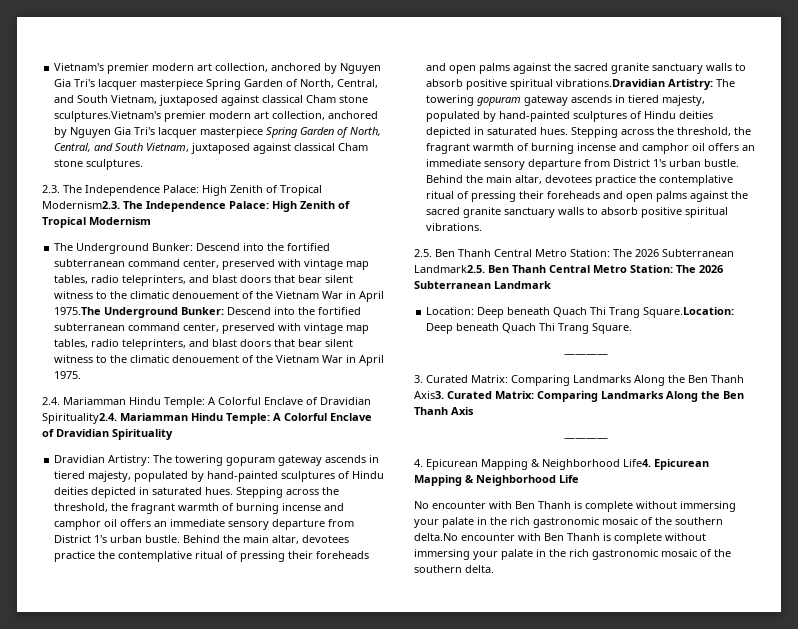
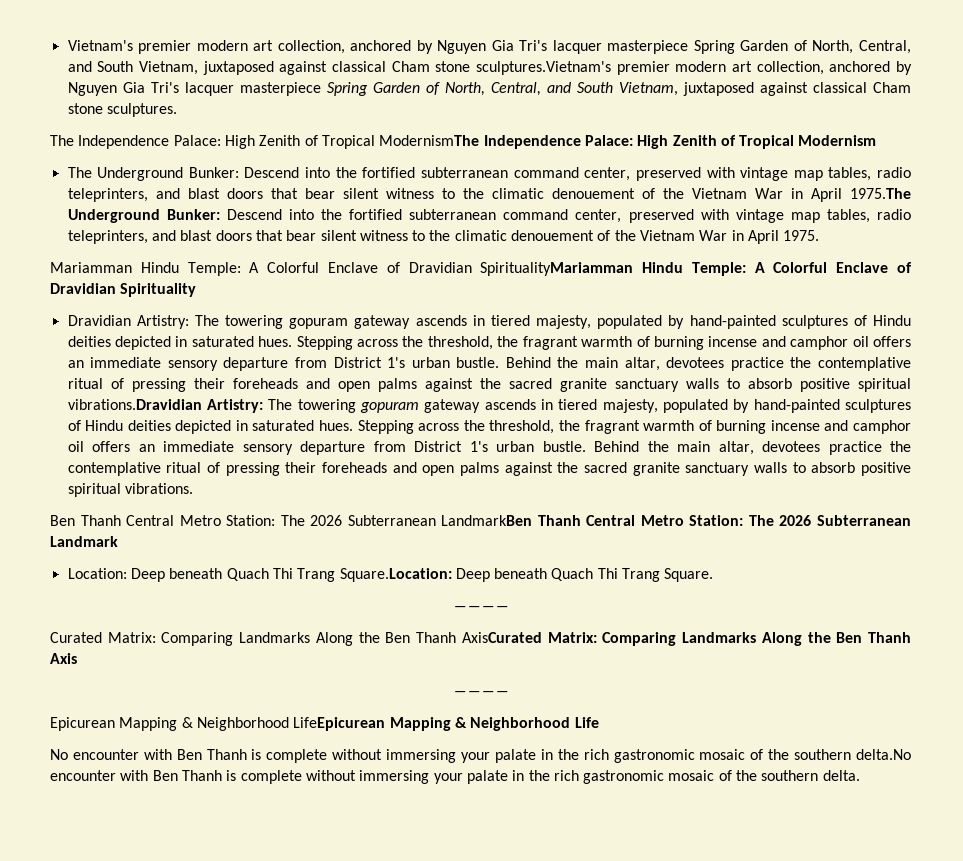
[42,185,322,196] [42,201,143,209] 2.3. The Independence Palace: High Zenith of Tropical Modernism2.3. The -> [50,135,480,149] The Independence Palace: High Zenith of Tropical ModernismThe
[42,397,371,408] [42,413,188,424] 2.4. Mariamman Hindu Temple: A Colorful Enclave of Dravidian Spirituality2.4. Mariamman -> [50,262,634,276] Mariamman Hindu Temple: A Colorful Enclave of Dravidian SpiritualityMariamman
[414,249,734,257] [414,265,509,273] 2.5. Ben Thanh Central Metro Station: The 2026 Subterranean Landmark2.5. Ben -> [50,515,533,526] Ben Thanh Central Metro Station: The 2026 Subterranean LandmarkBen
[414,375,744,386] [414,391,492,399] 3. Curated Matrix: Comparing Landmarks Along the Ben Thanh Axis3. Curated -> [50,632,542,646] Curated Matrix: Comparing Landmarks Along the Ben Thanh AxisCurated
[414,459,709,470] 4. Epicurean Mapping & Neighborhood Life4. Epicurean -> [50,717,386,731] Epicurean Mapping & Neighborhood LifeEpicurean

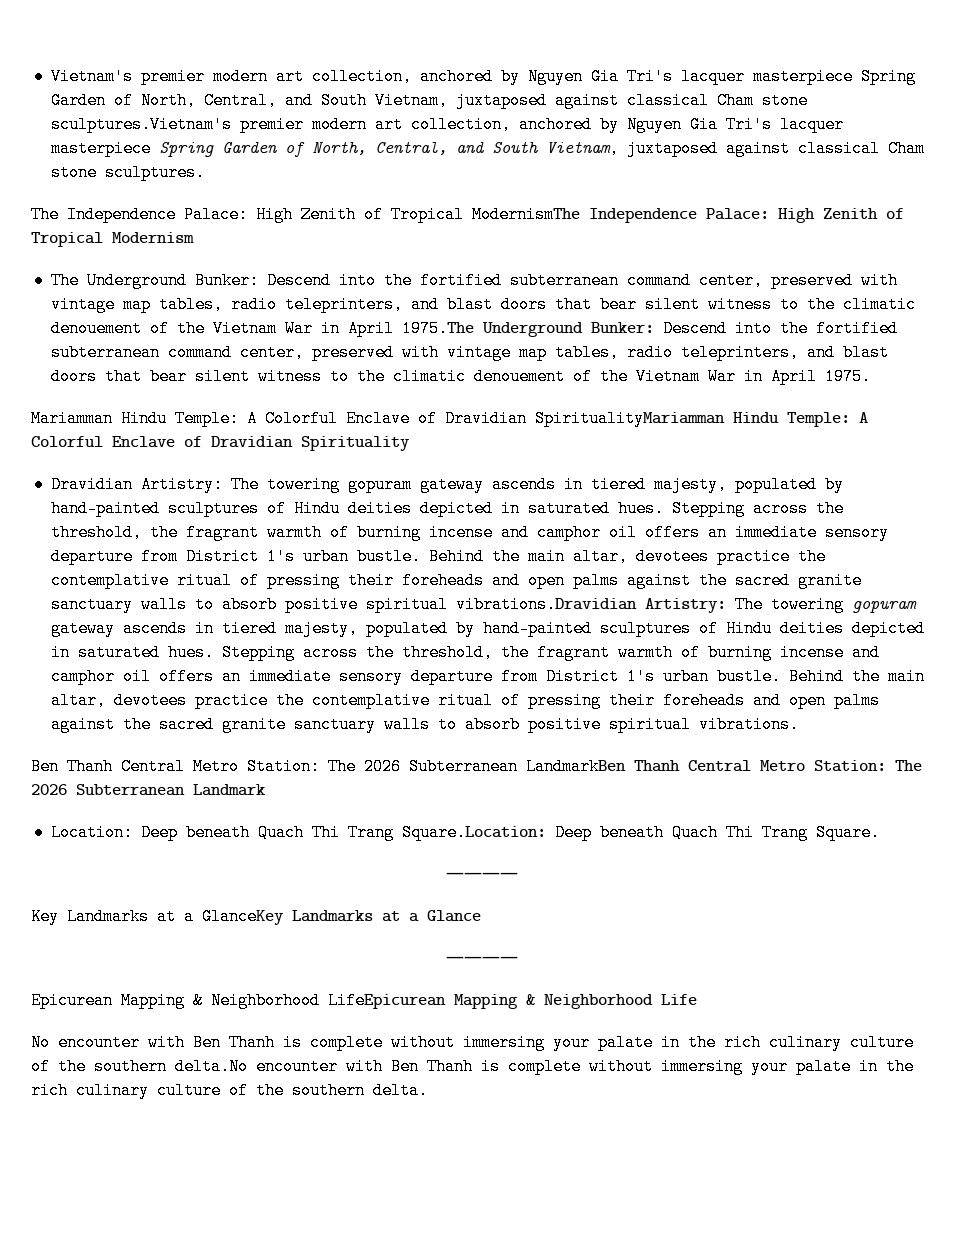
[50,632,912,646] [50,653,77,664] Curated Matrix: Comparing Landmarks Along the Ben Thanh AxisCurated Matrix: Comparing Landmarks Along the Ben Thanh Axis -> [31,908,481,925] Key Landmarks at a GlanceKey Landmarks at a Glance
[613,749,746,763] gastronomic mosaic -> [769,1034,914,1051] culinary culture
[583,770,715,784] gastronomic mosaic -> [76,1082,221,1099] culinary culture

